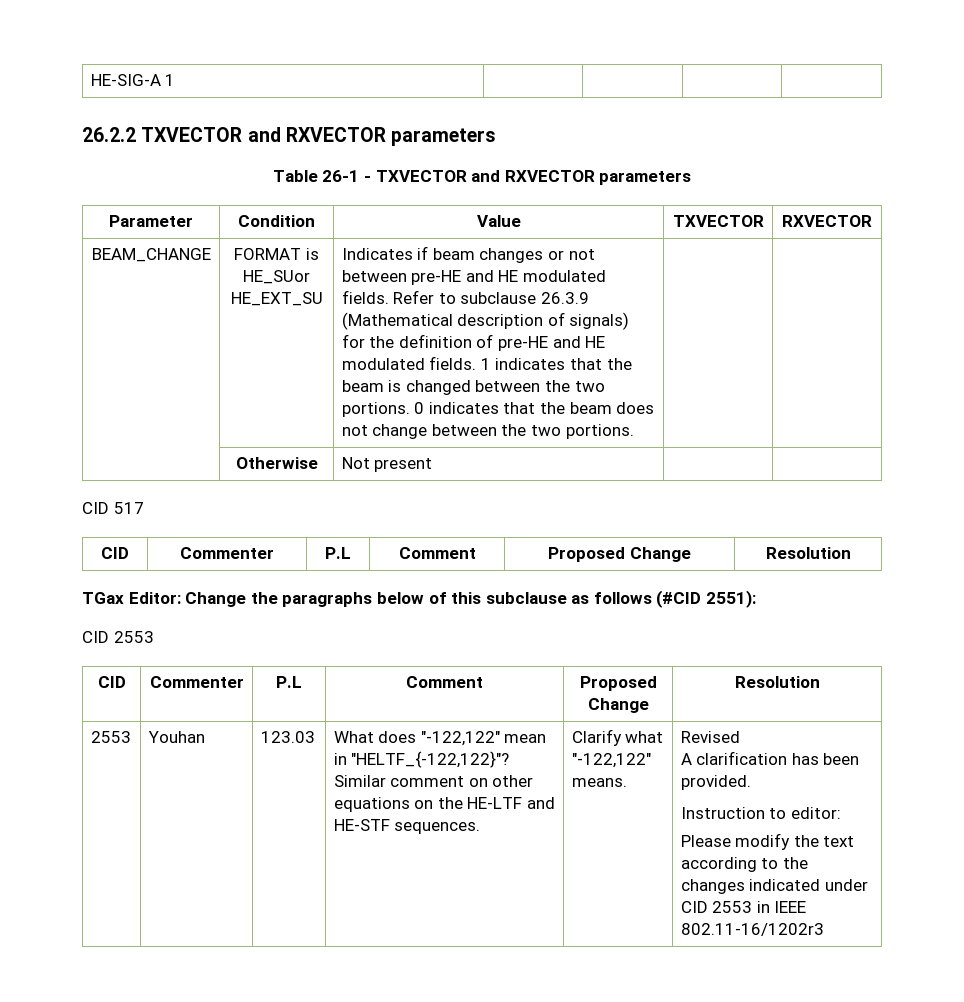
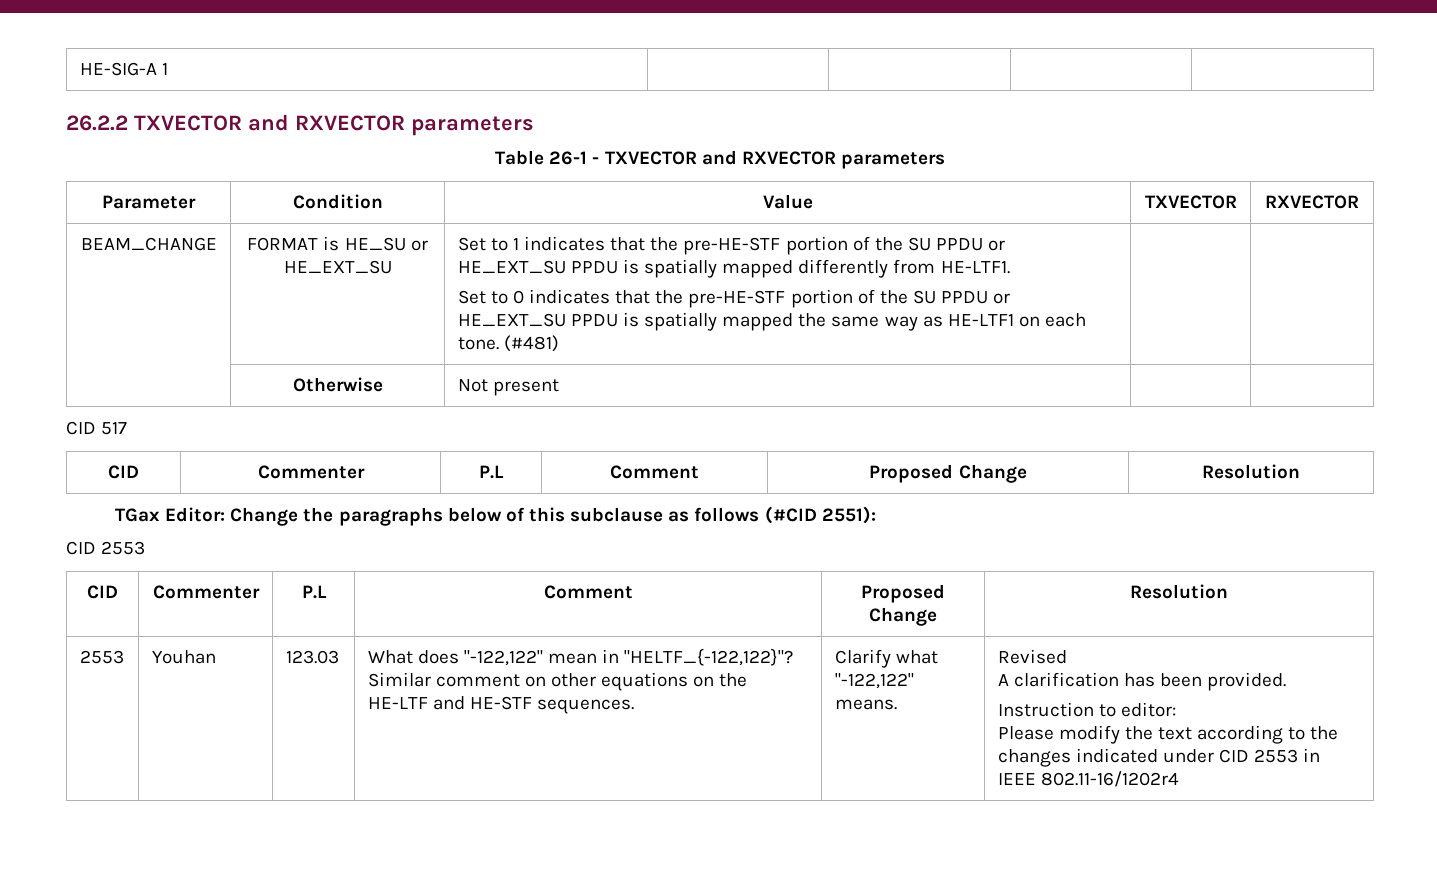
[243,270,310,284] HE_SUor -> [344,237,428,251] HE_SU or
[341,246,595,263] [341,270,607,285] [341,290,590,304] [341,312,630,330] [341,334,606,351] [341,356,632,370] [341,380,605,395] [341,402,655,417] [341,424,634,439] Indicates if beam changes or not between pre-HE and HE modulated fields. Refer to subclause 26.3.9 (Mathematical description of signals) for the definition of pre-HE and HE modulated fields. 1 indicates that the beam is changed between the two portions. 0 indicates that the beam does not change between the two portions. -> [457,236,1006,255] [457,259,1010,278] [457,289,1011,308] [457,312,1087,331] [457,335,559,352] Set to 1 indicates that the pre-HE-STF portion of the SU PPDU or HE_EXT_SU PPDU is spatially mapped differently from HE-LTF1. // Set to 0 indicates that the pre-HE-STF portion of the SU PPDU or HE_EXT_SU PPDU is spatially mapped the same way as HE-LTF1 on each tone. (#481)
[680,923,824,936] 802.11-16/1202r3 -> [1040,771,1179,787] 802.11-16/1202r4

